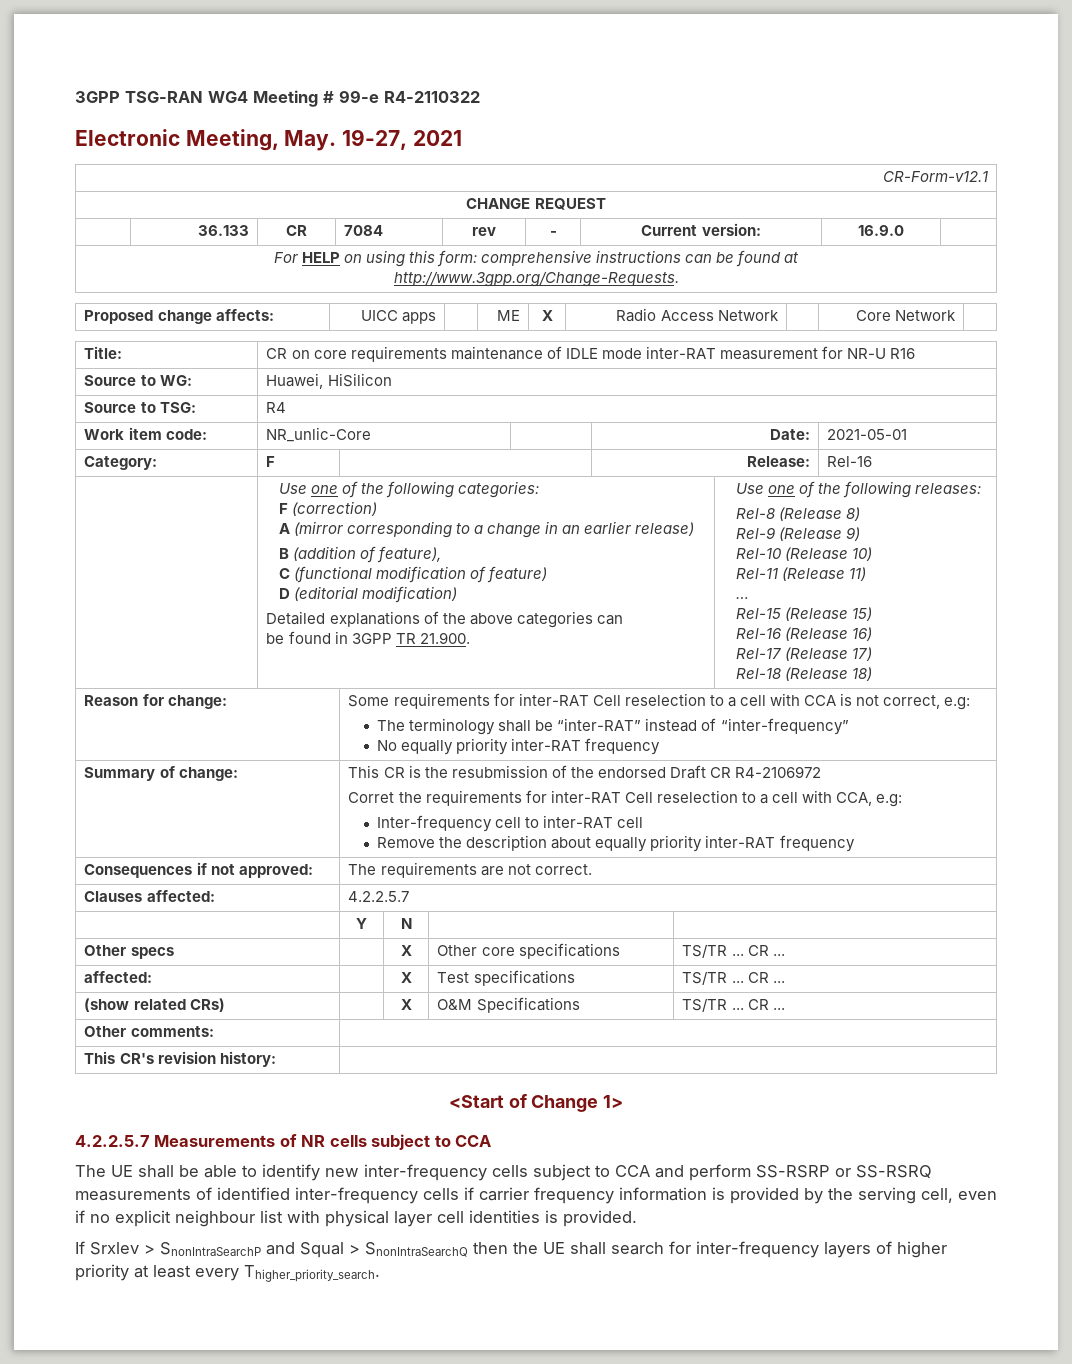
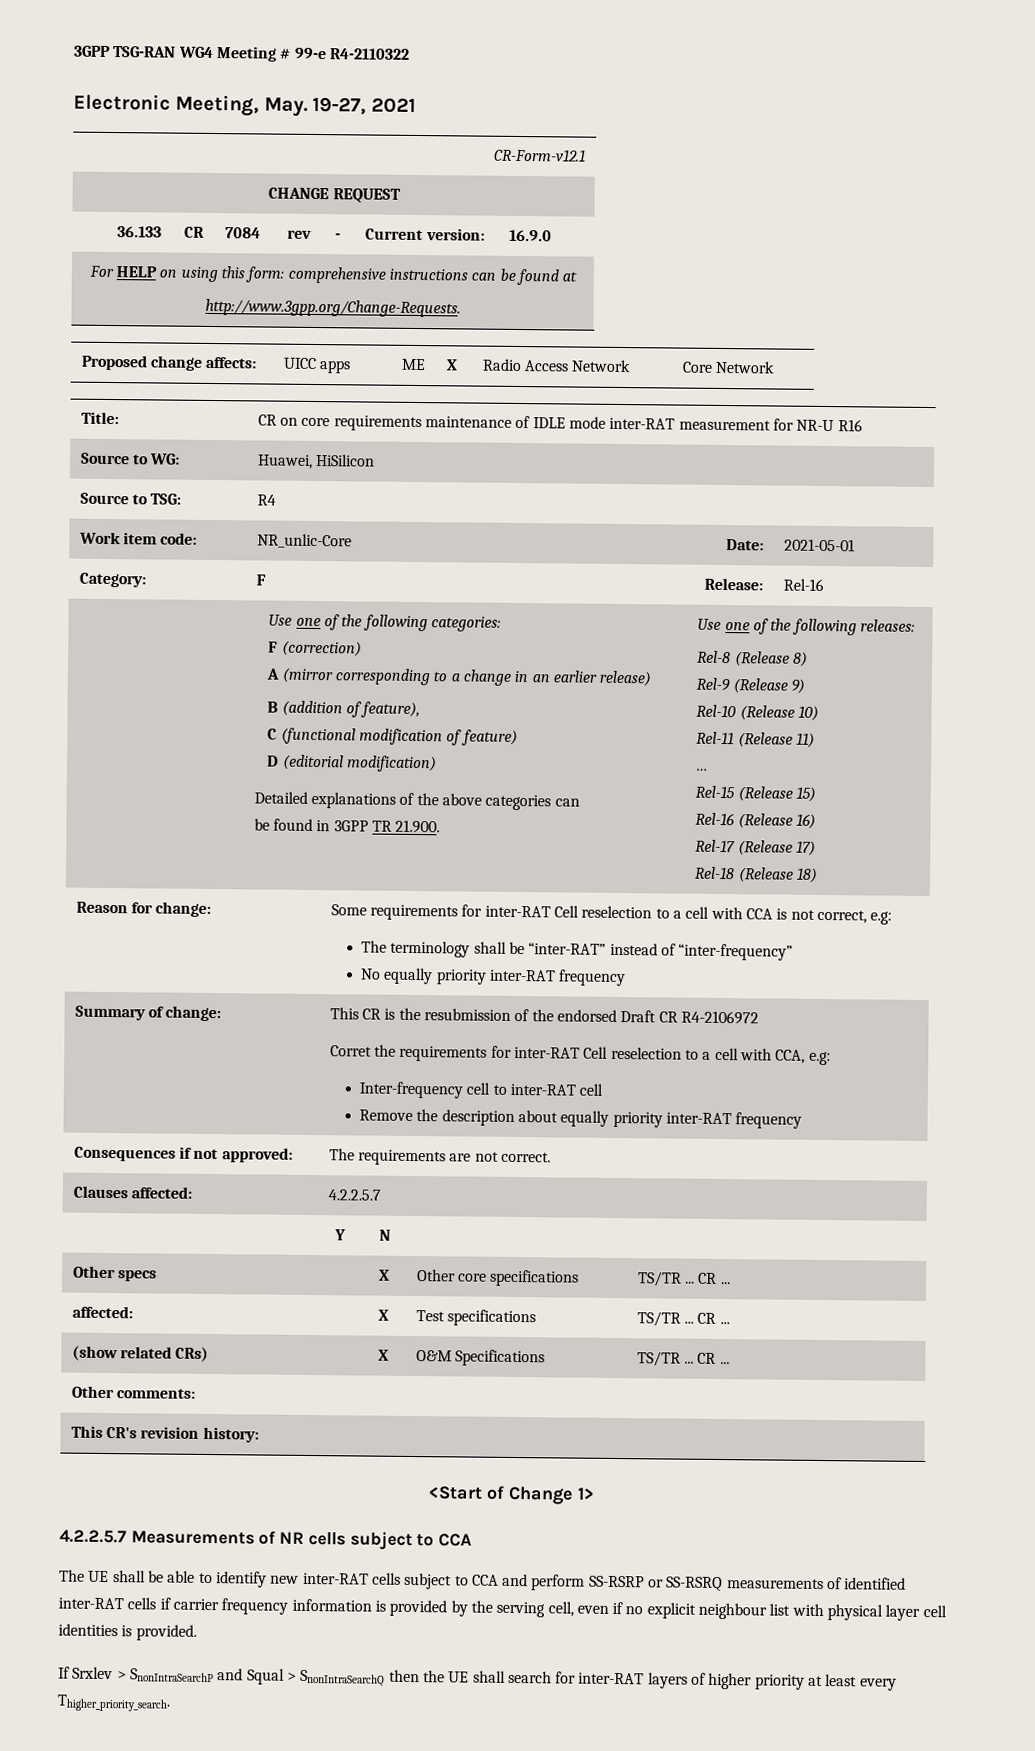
[364,1164,487,1181] inter-frequency -> [302,1572,369,1585] inter-RAT
[295,1187,418,1204] inter-frequency -> [58,1597,124,1610] inter-RAT
[696,1241,819,1258] inter-frequency -> [578,1672,645,1685] inter-RAT

